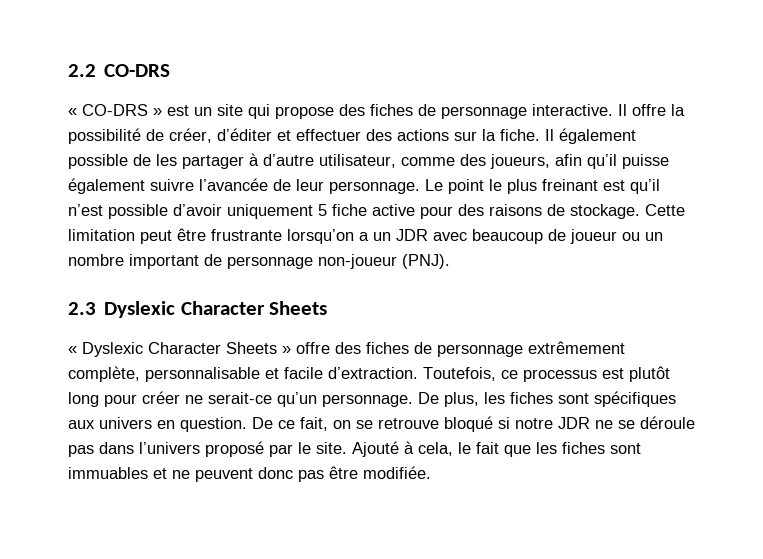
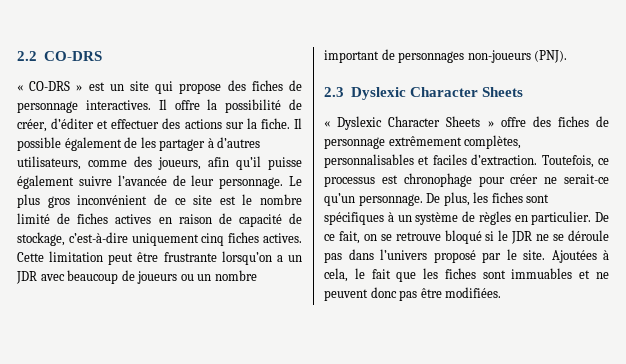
[532,104,613,116] interactive. -> [85,100,151,110] interactives.
[559,128,636,144] [68,154,128,169] également possible -> [17,137,122,151] possible également
[263,154,396,168] d’autre utilisateur, -> [217,137,261,148] [17,156,81,170] d’autres utilisateurs,
[448,179,660,194] [68,204,640,219] point le plus freinant est qu’il n’est possible d’avoir uniquement 5 fiche active pour des raisons de stockage. -> [17,194,302,208] [17,213,302,227] [17,232,302,246] plus gros inconvénient de ce site est le nombre limité de fiches actives en raison de capacité de stockage, c’est-à-dire uniquement cinq fiches actives.
[570,229,617,244] joueur -> [137,271,178,284] joueurs
[227,254,397,269] personnage non-joueur -> [398,50,531,63] personnages non-joueurs
[68,366,323,382] complète, personnalisable et facile -> [464,135,522,149] [324,154,467,168] complètes, personnalisables et faciles
[629,366,670,382] [68,392,99,407] plutôt long -> [403,173,472,187] chronophage
[68,417,247,432] aux univers en question. -> [387,211,592,225] à un système de règles en particulier.
[515,418,553,429] notre -> [498,230,509,241] le
[352,441,399,457] Ajouté -> [551,250,597,263] Ajoutées
[363,466,431,479] modifiée. -> [445,287,502,298] modifiées.

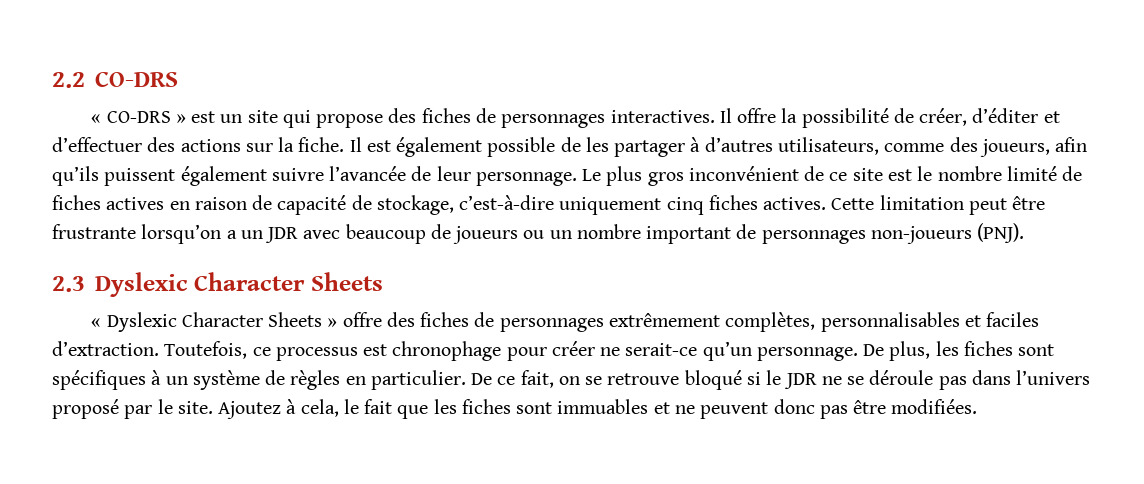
[17,101,78,113] personnage -> [501,114,606,128] personnages
[111,119,160,129] effectuer -> [52,137,142,152] d’effectuer
[17,137,122,151] possible également -> [366,137,556,157] est également possible
[236,156,302,170] qu’il puisse -> [52,166,176,186] qu’ils puissent
[324,137,385,149] personnage -> [499,318,604,332] personnages
[551,250,597,263] Ajoutées -> [218,401,282,419] Ajoutez

